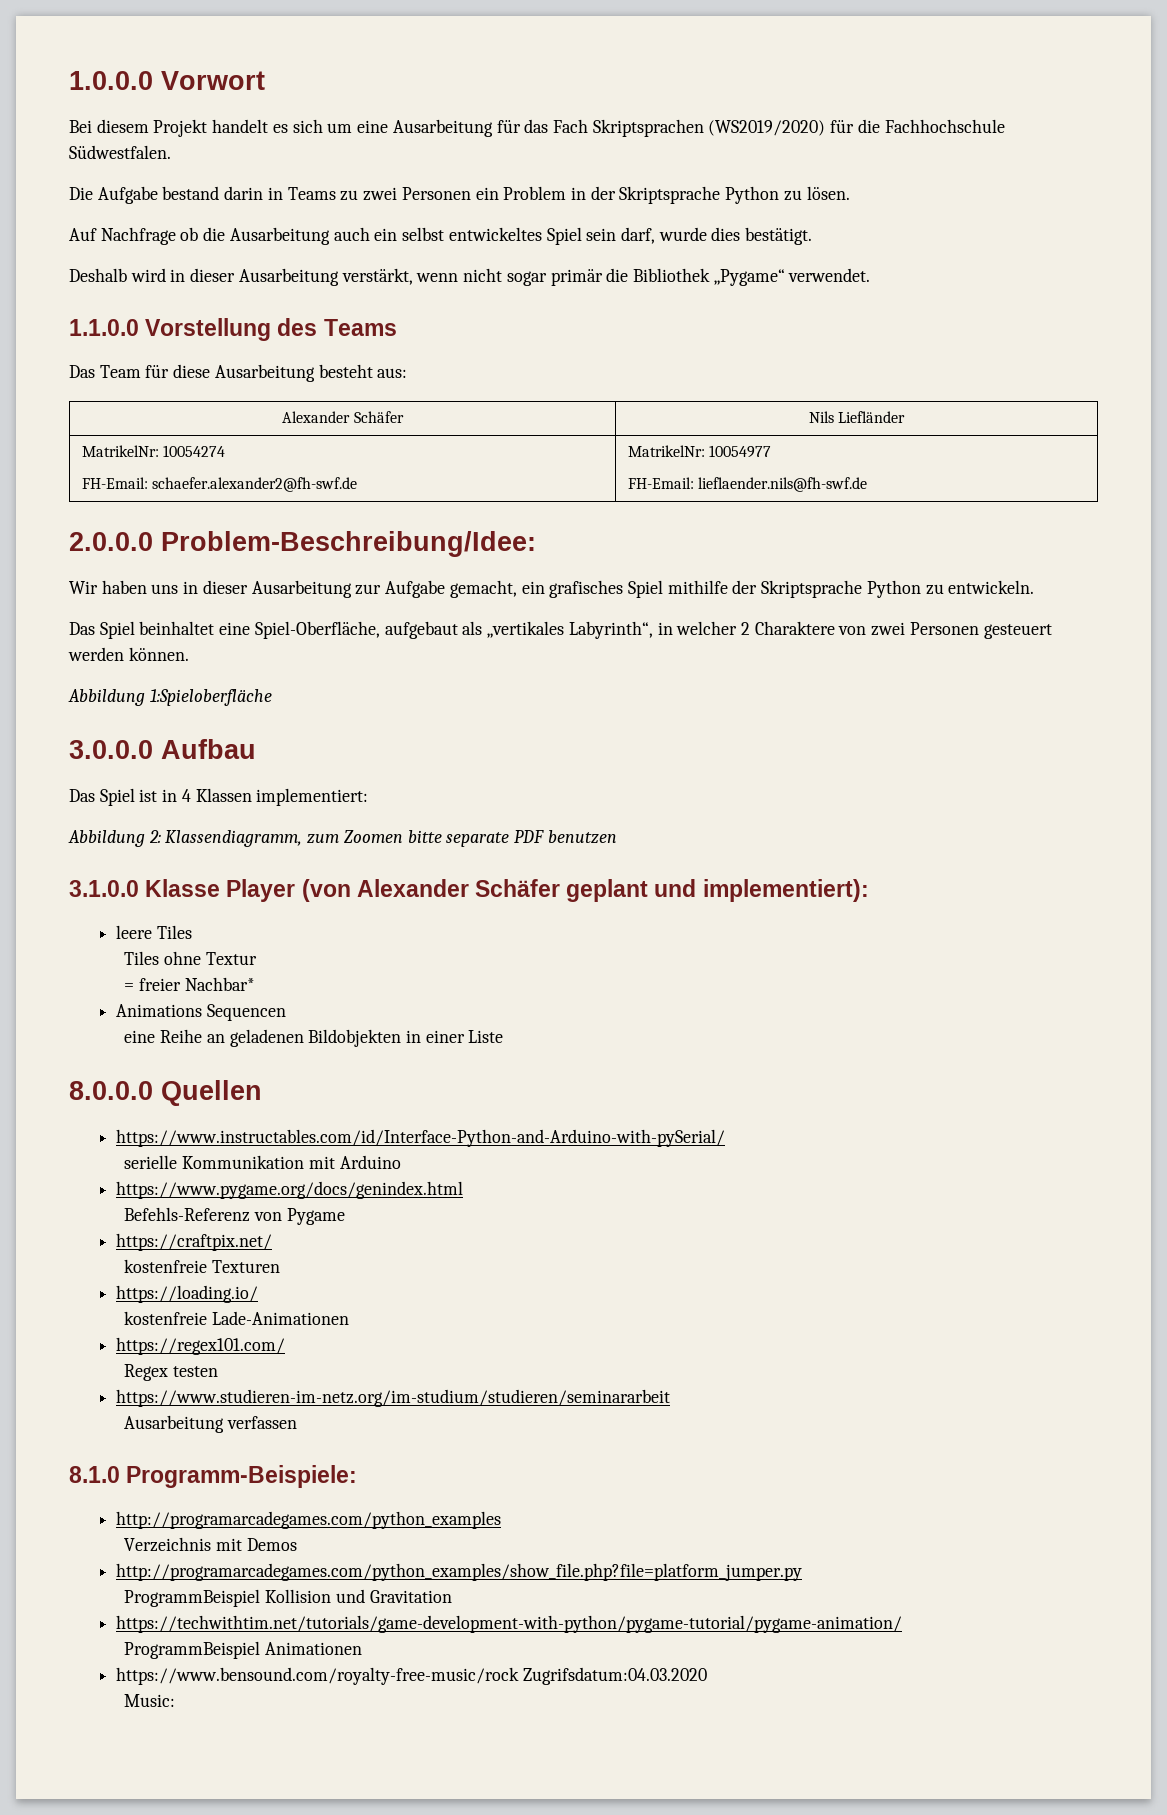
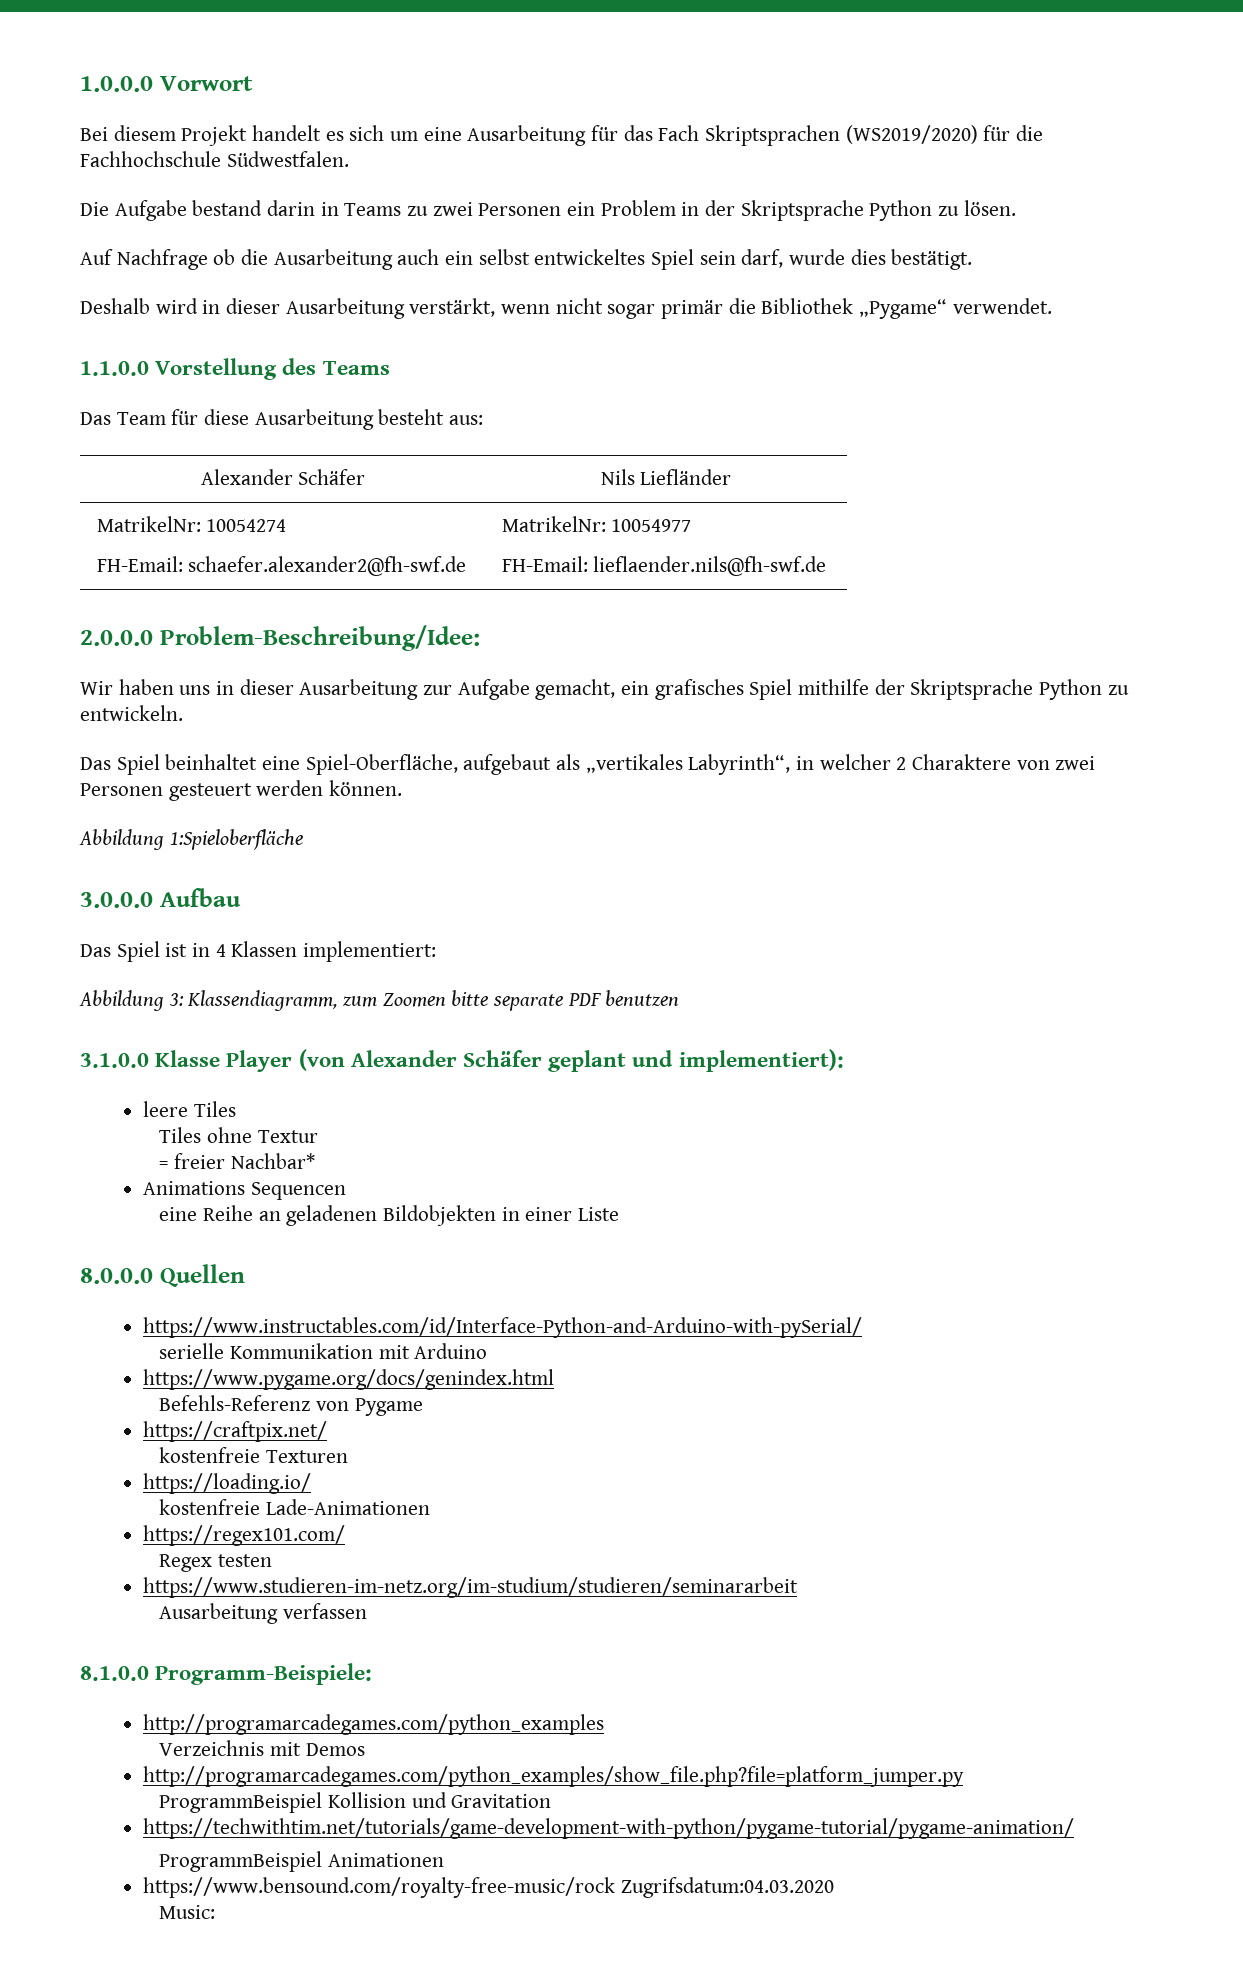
[148,830,161,843] 2: -> [168,993,184,1006] 3:
[69,1466,120,1483] 8.1.0 -> [80,1666,149,1681] 8.1.0.0

